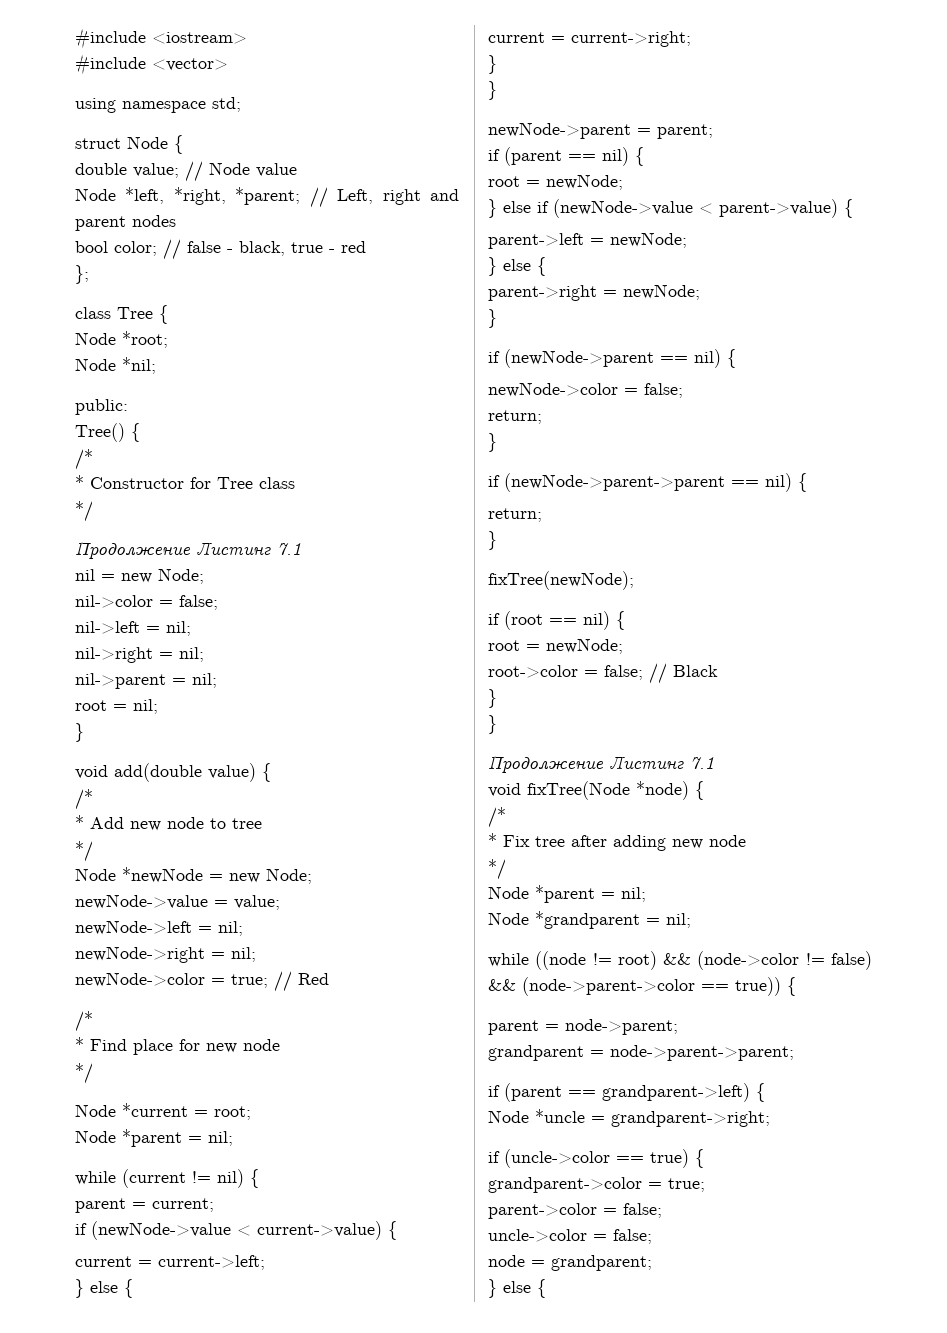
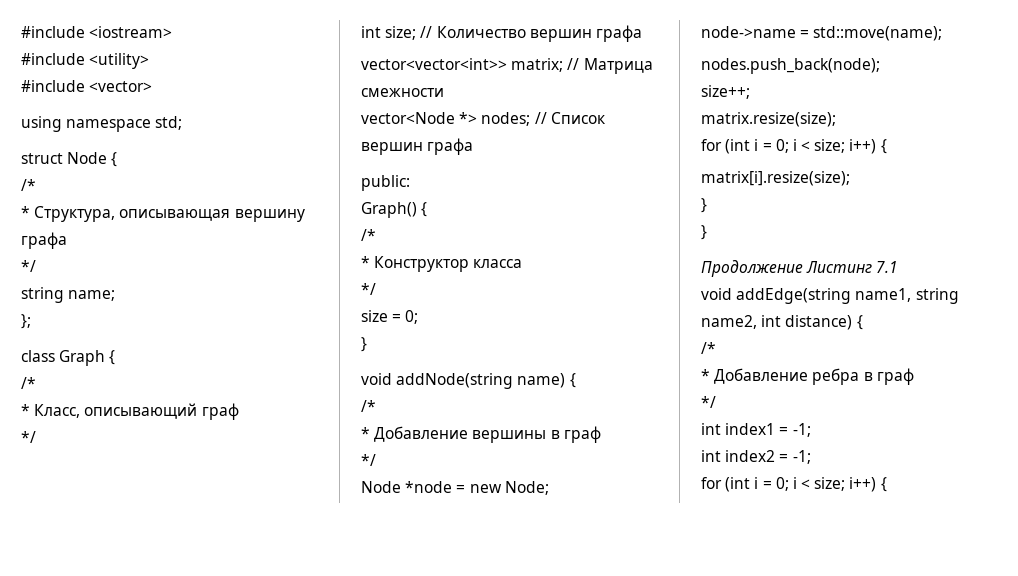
(247, 38) none -> [21,53,150,69] // #include <utility>
[75,161,297,182] [75,187,459,208] [75,215,176,231] [75,239,366,260] [75,265,89,284] [75,305,168,324] [75,331,168,348] [75,357,156,374] [75,399,128,415] [75,423,140,442] [75,449,93,470] [75,475,295,489] [75,501,93,522] [75,541,301,560] [75,568,204,584] [75,595,218,610] [75,621,191,636] [75,647,204,663] [75,673,217,689] [75,699,158,714] [75,723,84,742] [75,763,271,782] [75,789,93,810] [75,815,262,831] [75,841,93,862] [75,867,312,884] [75,894,280,910] [75,920,243,936] [75,946,256,963] [75,971,329,992] [75,1011,93,1032] [75,1037,280,1055] [75,1063,93,1084] [75,1103,251,1120] [75,1129,233,1147] [75,1169,259,1188] [75,1198,214,1213] [75,1221,397,1240] [75,1255,265,1270] [75,1279,133,1298] [488,31,691,47] [488,55,497,74] [488,81,497,100] [488,122,713,139] [488,147,644,166] [488,174,623,190] [488,199,853,218] [488,232,687,249] [488,257,546,276] [488,284,700,301] [488,309,497,328] [488,349,736,368] [488,382,683,398] [488,410,542,424] [488,433,497,452] [488,473,807,492] [488,508,542,522] [488,531,497,550] [488,571,634,590] [488,611,625,630] [488,638,623,654] [488,663,718,684] double value; // Node value // Node *left, *right, *parent; // Left, right and parent nodes // bool color; // false - black, true - red // }; // class Tree { // Node *root; // Node *nil; // public: // Tree() { // /* // * Constructor for Tree class // */ // Продолжение Листинг 7.1 // nil = new Node; // nil->color = false; // nil->left = nil; // nil->right = nil; // nil->parent = nil; // root = nil; // } // void add(double value) { // /* // * Add new node to tree // */ // Node *newNode = new Node; // newNode->value = value; // newNode->left = nil; // newNode->right = nil; // newNode->color = true; // Red // /* // * Find place for new node // */ // Node *current = root; // Node *parent = nil; // while (current != nil) { // parent = current; // if (newNode->value < current->value) { // current = current->left; // } else { // current = current->right; // } // } // newNode->parent = parent; // if (parent == nil) { // root = newNode; // } else if (newNode->value < parent->value) { // parent->left = newNode; // } else { // parent->right = newNode; // } // if (newNode->parent == nil) { // newNode->color = false; // return; // } // if (newNode->parent->parent == nil) { // return; // } // fixTree(newNode); // if (root == nil) { // root = newNode; // root->color = false; // Black -> [21,179,36,191] [21,206,305,222] [21,232,67,249] [21,260,36,272] [21,287,116,303] [21,314,31,329] [21,350,116,366] [21,377,36,389] [21,403,239,420] [21,431,36,443] [361,25,642,42] [361,58,653,74] [361,88,444,97] [361,112,606,126] [361,138,474,155] [361,175,410,191] [361,202,428,218] [361,229,376,241] [361,256,523,272] [361,283,376,295] [361,310,419,324] [361,337,367,352] [361,373,576,389] [361,400,376,412] [361,426,601,443] [361,454,376,466] [361,481,549,495] [701,26,943,41] [701,58,880,74] [701,85,750,99] [701,112,836,127] [701,139,887,154] [701,171,850,186] /* // * Структура, описывающая вершину графа // */ // string name; // }; // class Graph { // /* // * Класс, описывающий граф // */ // int size; // Количество вершин графа // vector<vector<int>> matrix; // Матрица смежности // vector<Node *> nodes; // Список вершин графа // public: // Graph() { // /* // * Конструктор класса // */ // size = 0; // } // void addNode(string name) { // /* // * Добавление вершины в граф // */ // Node *node = new Node; // node->name = std::move(name); // nodes.push_back(node); // size++; // matrix.resize(size); // for (int i = 0; i < size; i++) { // matrix[i].resize(size);
[527,781,704,800] [488,807,506,828] [488,833,746,851] [488,859,506,880] [488,885,646,903] [488,911,691,929] [488,951,872,970] [488,977,796,996] [488,1019,678,1035] [488,1045,794,1061] [488,1083,765,1102] [488,1109,770,1127] [488,1149,704,1168] [488,1177,705,1193] [488,1203,662,1219] [488,1229,652,1244] [488,1255,652,1271] [488,1279,531,1298] fixTree(Node *node) { // /* // * Fix tree after adding new node // */ // Node *parent = nil; // Node *grandparent = nil; // while ((node != root) && (node->color != false) && (node->parent->color == true)) { // parent = node->parent; // grandparent = node->parent->parent; // if (parent == grandparent->left) { // Node *uncle = grandparent->right; // if (uncle->color == true) { // grandparent->color = true; // parent->color = false; // uncle->color = false; // node = grandparent; // } else -> [736,288,959,304] [701,315,863,330] [701,342,716,354] [701,368,914,385] [701,396,716,408] [701,423,811,437] [701,450,811,464] [701,477,877,492] addEdge(string name1, string name2, int distance) { // /* // * Добавление ребра в граф // */ // int index1 = -1; // int index2 = -1; // for (int i = 0; i < size; i++)

